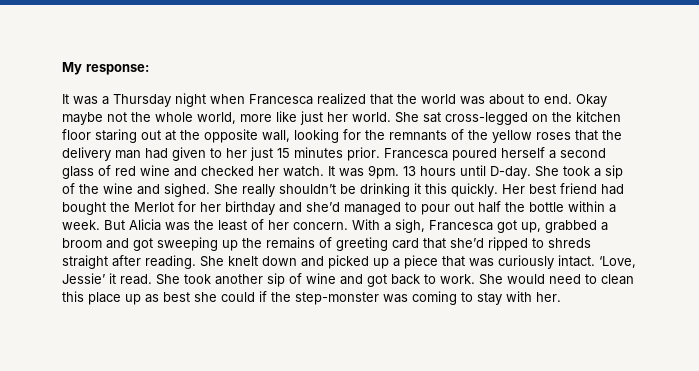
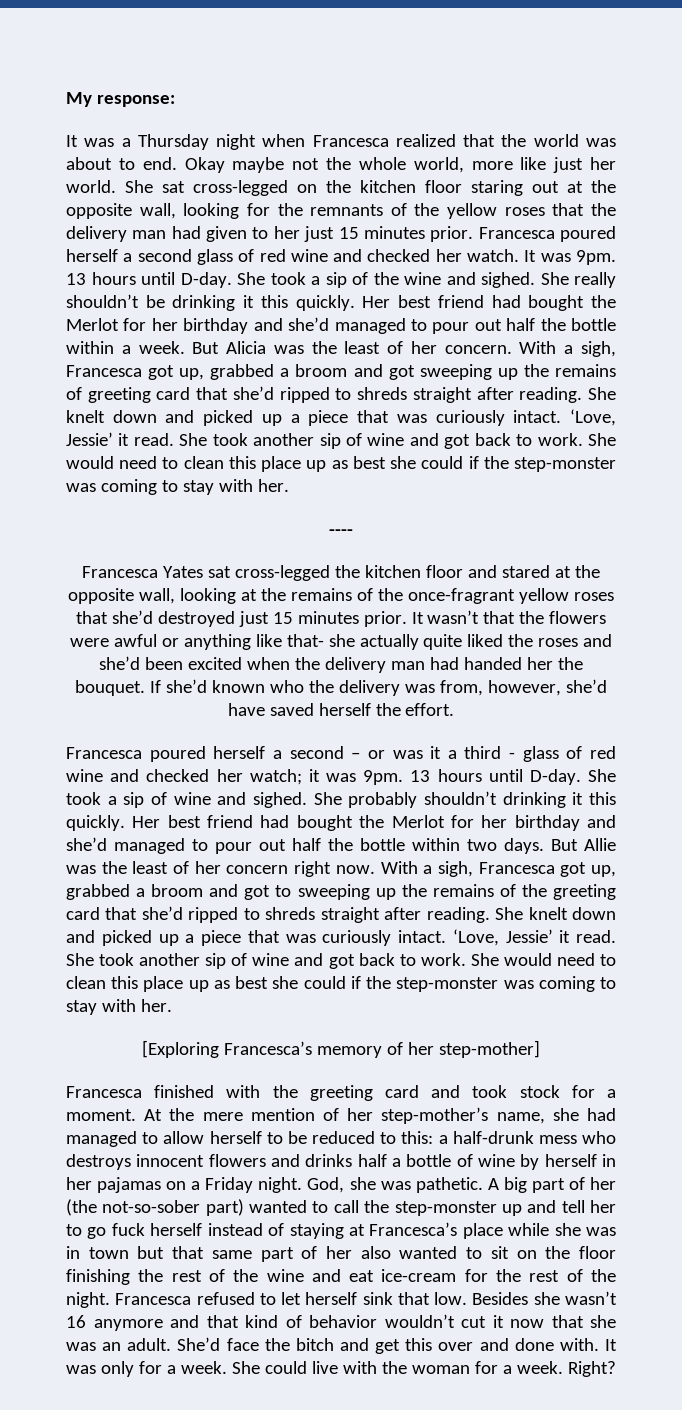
(561, 297) none -> [329,529,353,535] [82,565,600,581] [68,588,614,604] [75,610,607,627] [69,634,613,650] [99,656,583,673] [75,679,607,696] [227,703,455,716] [66,746,617,762] [66,769,617,785] [66,791,616,808] [66,815,617,831] [66,837,616,854] [66,861,616,877] [66,884,616,900] [66,906,616,923] [66,929,616,946] [66,953,616,969] [66,976,616,992] [66,999,172,1015] [142,1040,540,1058] [66,1085,616,1101] [66,1107,616,1124] [66,1131,616,1147] [66,1154,616,1170] [66,1177,616,1193] [66,1199,616,1216] [66,1222,617,1239] [66,1246,616,1262] [66,1269,617,1285] [66,1291,617,1308] [66,1314,616,1331] [66,1337,618,1354] [66,1361,616,1377] // ---- // Francesca Yates sat cross-legged the kitchen floor and stared at the opposite wall, looking at the remains of the once-fragrant yellow roses that she’d destroyed just 15 minutes prior. It wasn’t that the flowers were awful or anything like that- she actually quite liked the roses and she’d been excited when the delivery man had handed her the bouquet. If she’d known who the delivery was from, however, she’d have saved herself the effort. // Francesca poured herself a second – or was it a third - glass of red wine and checked her watch; it was 9pm. 13 hours until D-day. She took a sip of wine and sighed. She probably shouldn’t drinking it this quickly. Her best friend had bought the Merlot for her birthday and she’d managed to pour out half the bottle within two days. But Allie was the least of her concern right now. With a sigh, Francesca got up, grabbed a broom and got to sweeping up the remains of the greeting card that she’d ripped to shreds straight after reading. She knelt down and picked up a piece that was curiously intact. ‘Love, Jessie’ it read. She took another sip of wine and got back to work. She would need to clean this place up as best she could if the step-monster was coming to stay with her. // [Exploring Francesca’s memory of her step-mother] // Francesca finished with the greeting card and took stock for a moment. At the mere mention of her step-mother’s name, she had managed to allow herself to be reduced to this: a half-drunk mess who destroys innocent flowers and drinks half a bottle of wine by herself in her pajamas on a Friday night. God, she was pathetic. A big part of her (the not-so-sober part) wanted to call the step-monster up and tell her to go fuck herself instead of staying at Francesca’s place while she was in town but that same part of her also wanted to sit on the floor finishing the rest of the wine and eat ice-cream for the rest of the night. Francesca refused to let herself sink that low. Besides she wasn’t 16 anymore and that kind of behavior wouldn’t cut it now that she was an adult. She’d face the bitch and get this over and done with. It was only for a week. She could live with the woman for a week. Right?

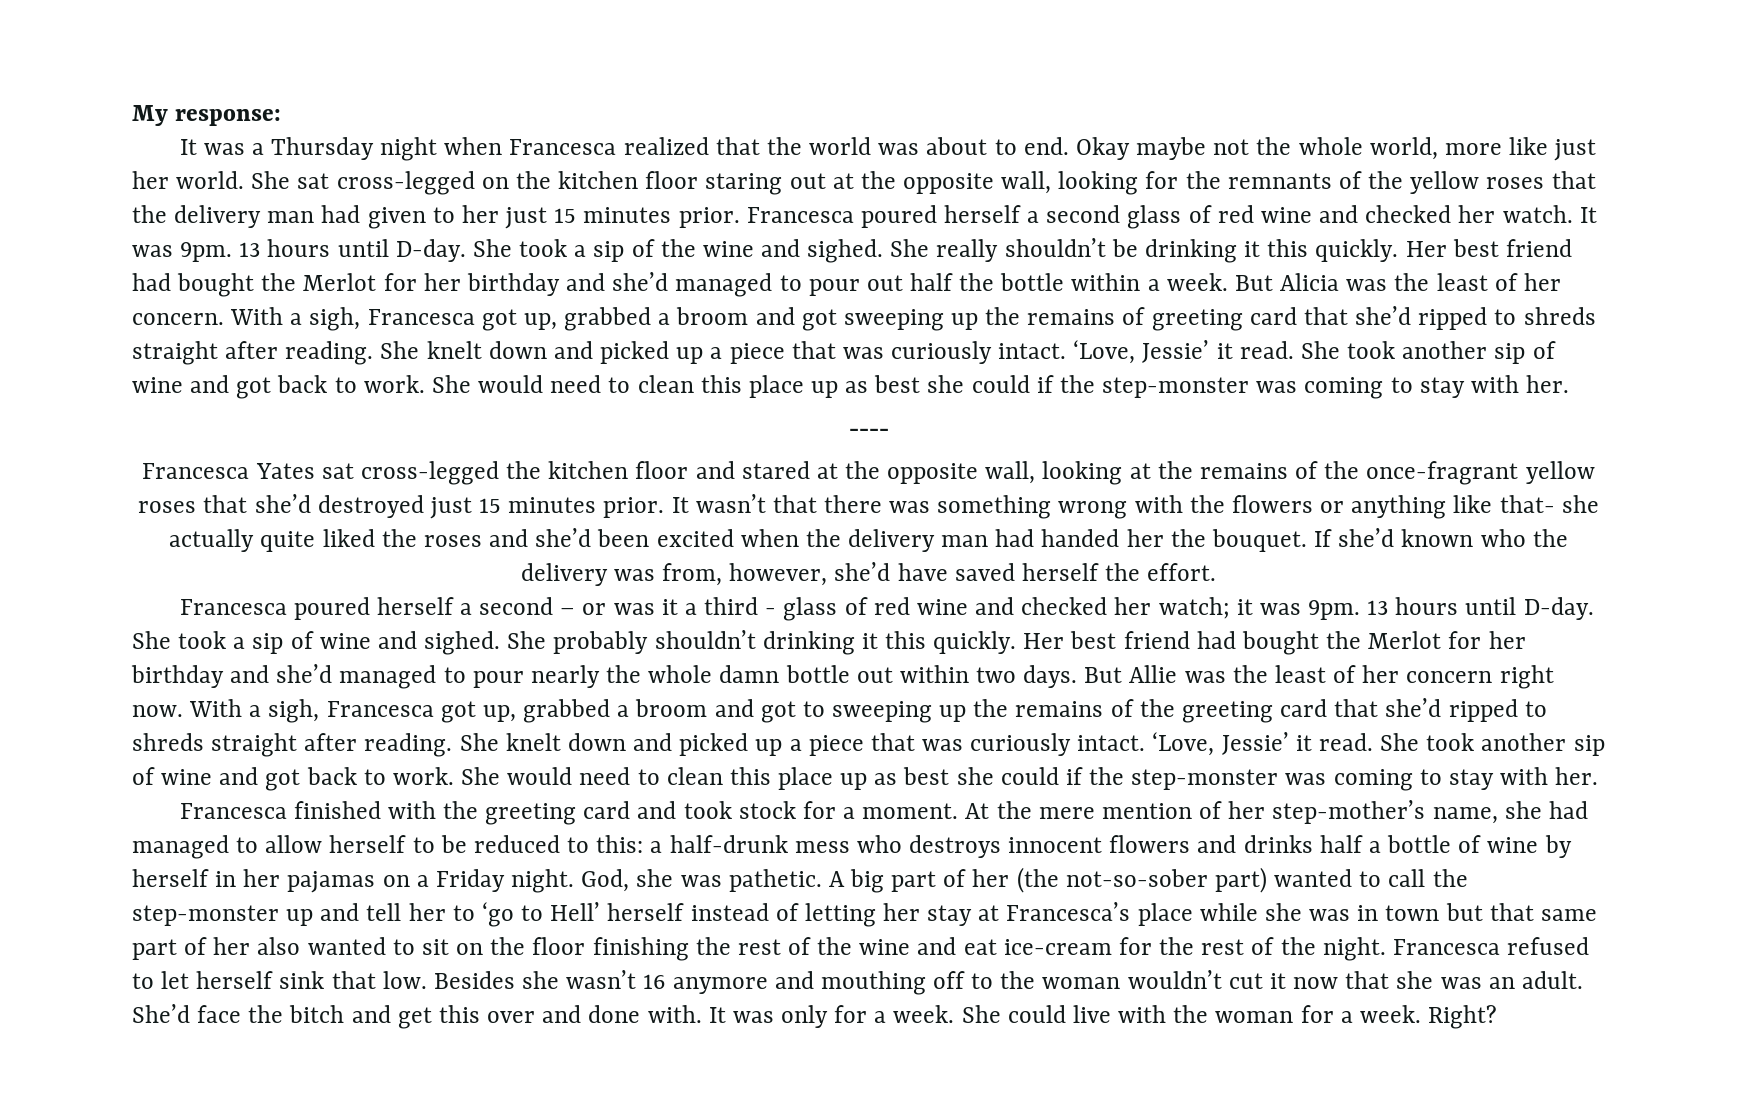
[519,611,607,624] [69,634,157,647] the flowers were awful -> [823,495,1313,519] there was something wrong with the flowers
[259,838,405,851] out half the bottle -> [530,665,893,688] nearly the whole damn bottle out
[142,1040,540,1058] // [Exploring Francesca’s memory of her step-mother] -> (1599, 776) none
[87,1223,344,1239] go fuck herself instead of staying -> [481,902,973,927] ‘go to Hell’ herself instead of letting her stay
[206,1315,377,1328] that kind of behavior -> [820,971,1121,995] mouthing off to the woman

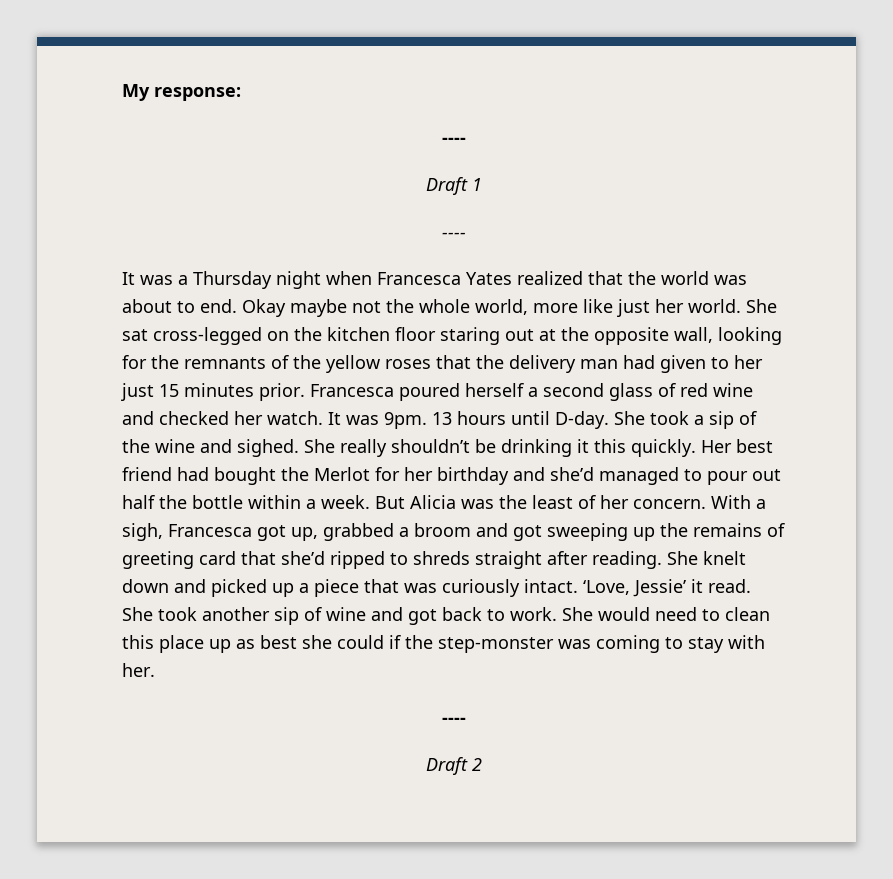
(282, 117) none -> [441,137,466,144] [425,177,482,195] [441,232,466,238] // ---- // Draft 1 // ----
(617, 147) none -> [466,272,512,285] Yates
[142,461,1595,485] [138,494,1599,519] [169,528,1568,552] [520,562,1217,586] [179,597,1594,621] [132,630,1526,655] [131,664,1554,689] [132,698,1547,723] [132,732,1605,757] [132,767,1599,791] [179,800,1588,825] [132,835,1572,859] [132,867,1468,893] [132,902,1597,927] [132,937,1590,961] [132,970,1583,995] [132,1004,1498,1029] Francesca Yates sat cross-legged the kitchen floor and stared at the opposite wall, looking at the remains of the once-fragrant yellow roses that she’d destroyed just 15 minutes prior. It wasn’t that there was something wrong with the flowers or anything like that- she actually quite liked the roses and she’d been excited when the delivery man had handed her the bouquet. If she’d known who the delivery was from, however, she’d have saved herself the effort. // Francesca poured herself a second – or was it a third - glass of red wine and checked her watch; it was 9pm. 13 hours until D-day. She took a sip of wine and sighed. She probably shouldn’t drinking it this quickly. Her best friend had bought the Merlot for her birthday and she’d managed to pour nearly the whole damn bottle out within two days. But Allie was the least of her concern right now. With a sigh, Francesca got up, grabbed a broom and got to sweeping up the remains of the greeting card that she’d ripped to shreds straight after reading. She knelt down and picked up a piece that was curiously intact. ‘Love, Jessie’ it read. She took another sip of wine and got back to work. She would need to clean this place up as best she could if the step-monster was coming to stay with her. // Francesca finished with the greeting card and took stock for a moment. At the mere mention of her step-mother’s name, she had managed to allow herself to be reduced to this: a half-drunk mess who destroys innocent flowers and drinks half a bottle of wine by herself in her pajamas on a Friday night. God, she was pathetic. A big part of her (the not-so-sober part) wanted to call the step-monster up and tell her to ‘go to Hell’ herself instead of letting her stay at Francesca’s place while she was in town but that same part of her also wanted to sit on the floor finishing the rest of the wine and eat ice-cream for the rest of the night. Francesca refused to let herself sink that low. Besides she wasn’t 16 anymore and mouthing off to the woman wouldn’t cut it now that she was an adult. She’d face the bitch and get this over and done with. It was only for a week. She could live with the woman for a week. Right? -> [425,757,482,775] Draft 2

